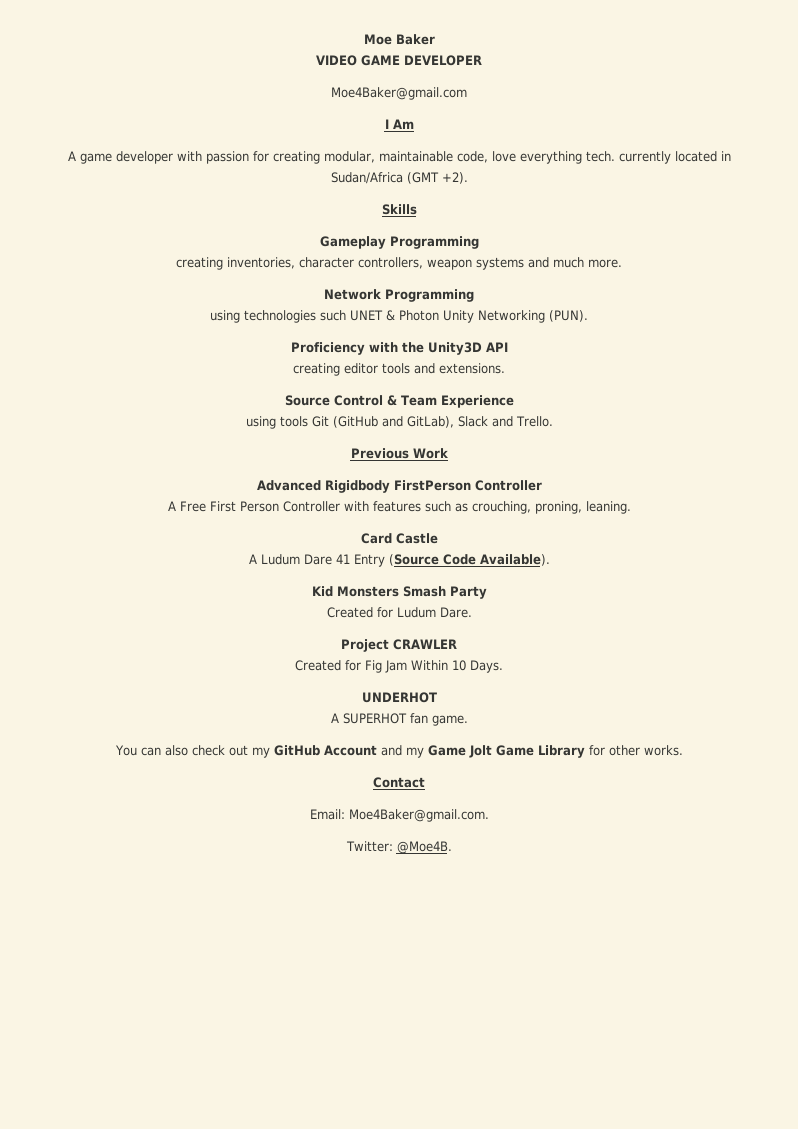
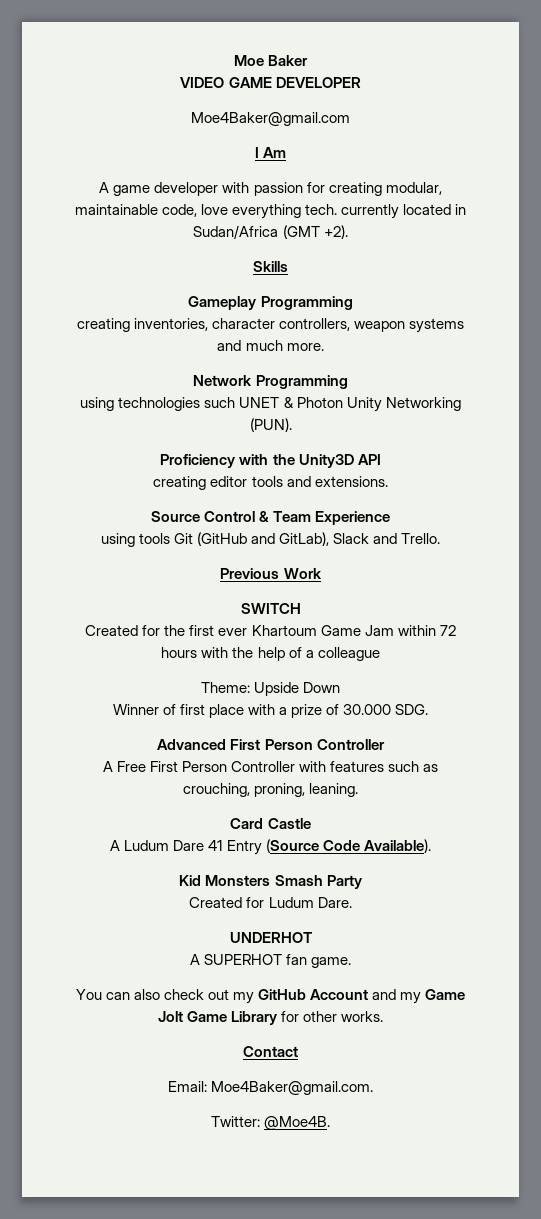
(448, 453) none -> [240,603,301,614] [85,625,456,636] [161,647,380,661] [200,682,341,696] [112,704,429,718] // SWITCH // Created for the first ever Khartoum Game Jam within 72 hours with the help of a colleague // Theme: Upside Down // Winner of first place with a prize of 30.000 SDG.
[324,480,471,493] Rigidbody FirstPerson -> [230,739,313,750] First Person
[341,639,457,652] [295,660,503,673] // Project CRAWLER // Created for Fig Jam Within 10 Days. -> (352, 902) none

